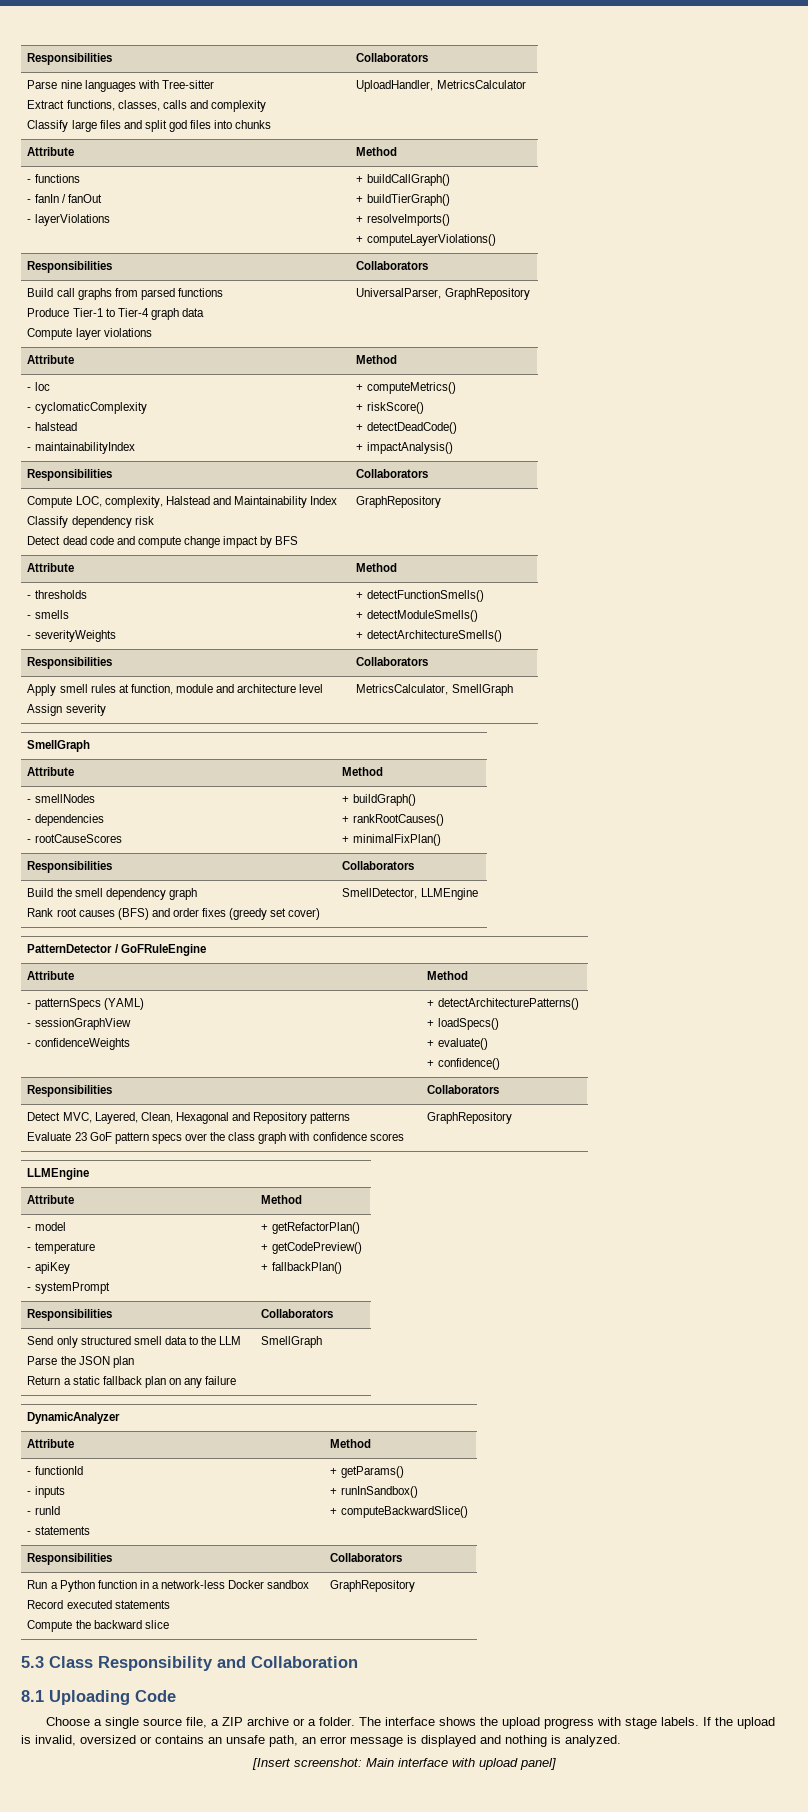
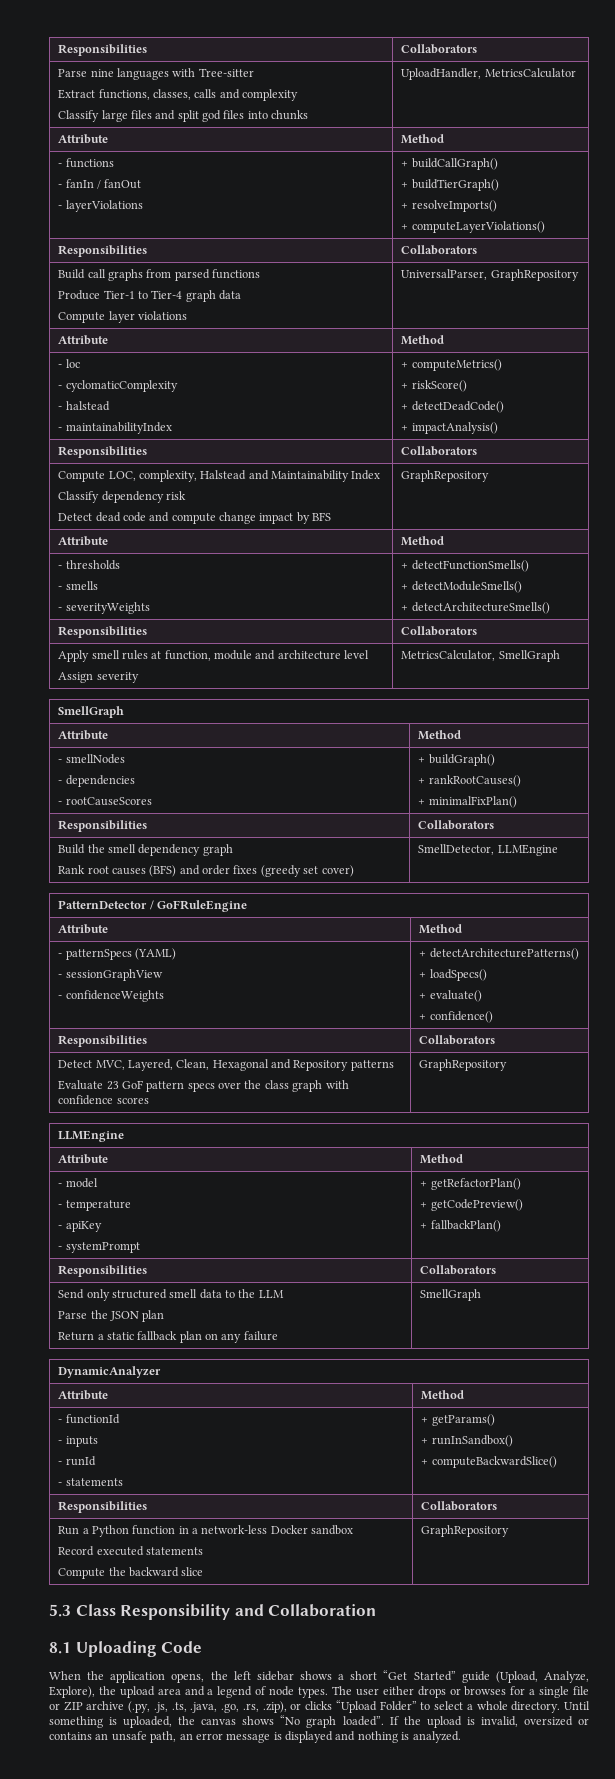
[46,1717,700,1729] Choose a single source file, a ZIP archive or a folder. The interface shows the upload progress with stage labels. -> [49,1670,590,1683] [49,1686,589,1698] [49,1700,591,1713] [49,1715,384,1728] When the application opens, the left sidebar shows a short “Get Started” guide (Upload, Analyze, Explore), the upload area and a legend of node types. The user either drops or browses for a single file or ZIP archive (.py, .js, .ts, .java, .go, .rs, .zip), or clicks “Upload Folder” to select a whole directory. Until something is uploaded, the canvas shows “No graph loaded”.
[251,1758,556,1770] // [Insert screenshot: Main interface with upload panel] -> (461, 1737) none

